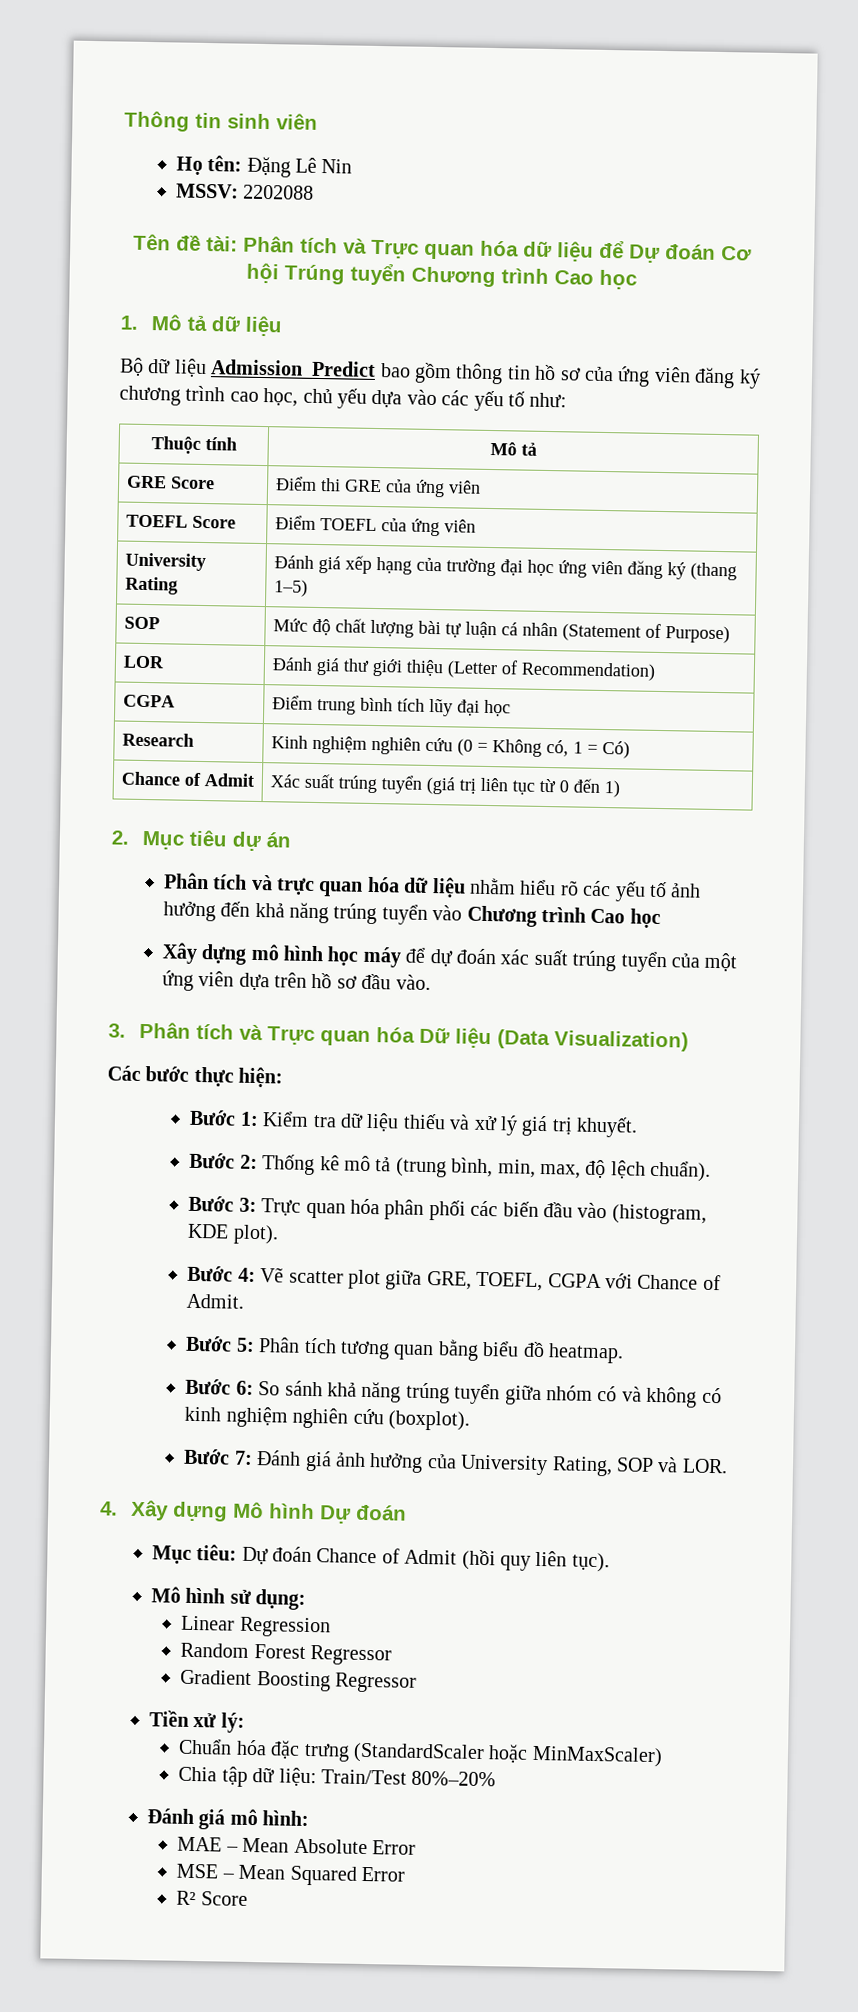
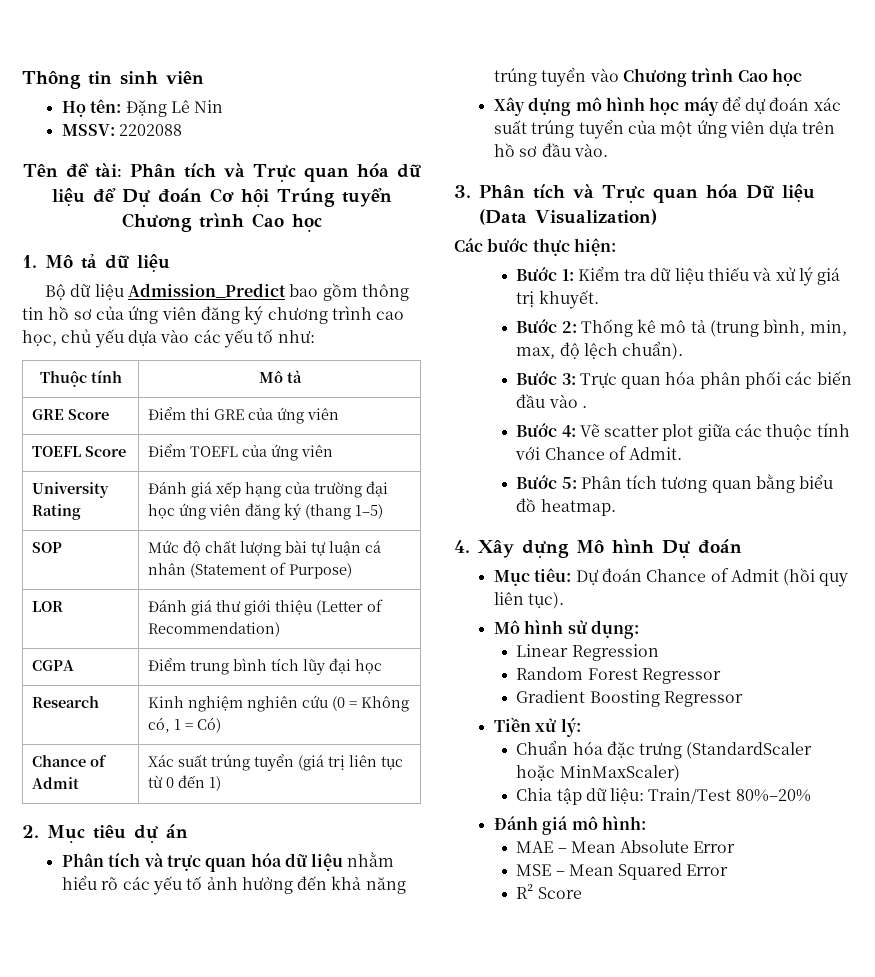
[611,1204,707,1225] [187,1223,279,1245] (histogram, KDE plot). -> [581,406,587,408] .
[426,1270,602,1292] GRE, TOEFL, CGPA -> [735,423,850,440] các thuộc tính
[185,1378,722,1408] [184,1406,471,1431] [183,1448,728,1477] // Bước 6: So sánh khả năng trúng tuyển giữa nhóm có và không có kinh nghiệm nghiên cứu (boxplot). // Bước 7: Đánh giá ảnh hưởng của University Rating, SOP và LOR. -> (616, 507) none

